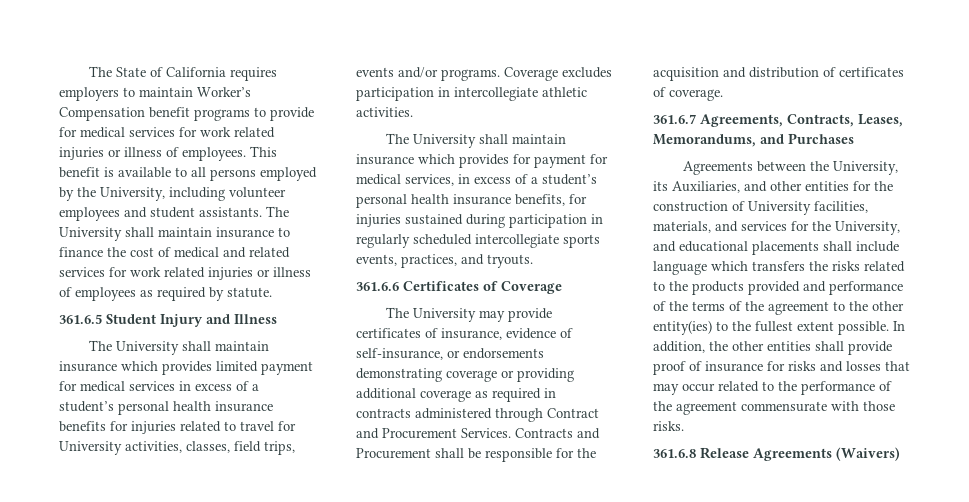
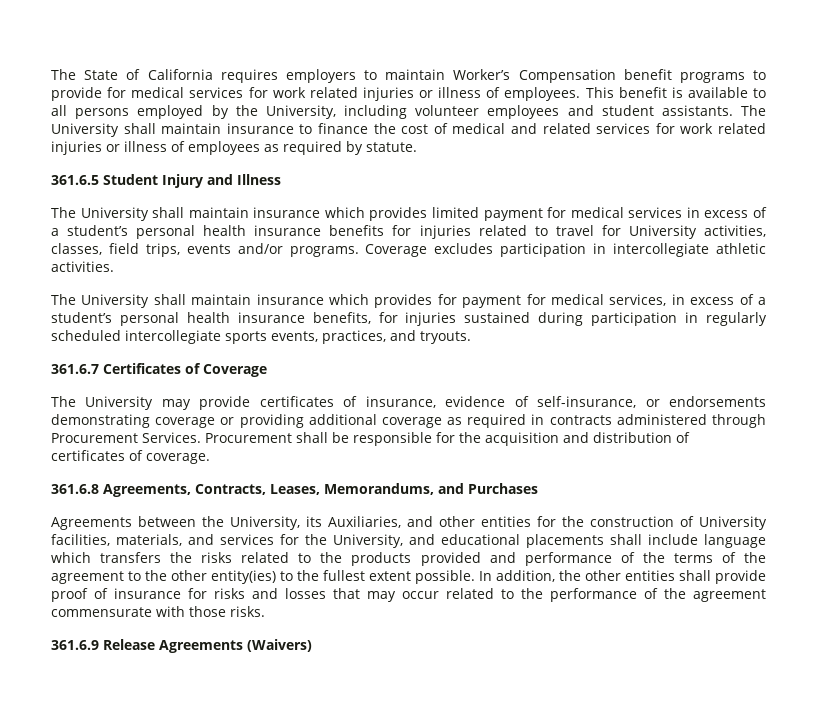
[356,282,399,291] 361.6.6 -> [51,364,99,374] 361.6.7
[547,408,599,418] [356,428,600,439] Contract and Procurement Services. Contracts and -> [51,432,201,443] Procurement Services.
[653,114,696,124] 361.6.7 -> [51,484,99,494] 361.6.8
[653,449,696,458] 361.6.8 -> [51,640,99,650] 361.6.9

